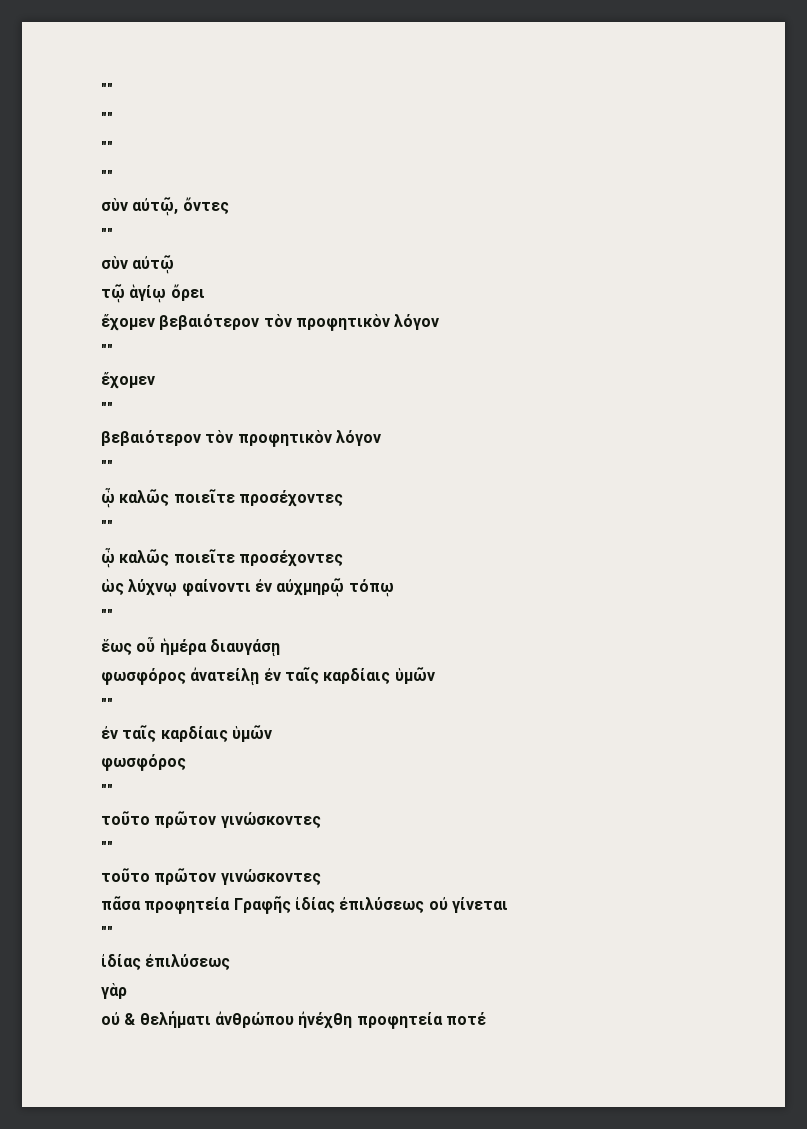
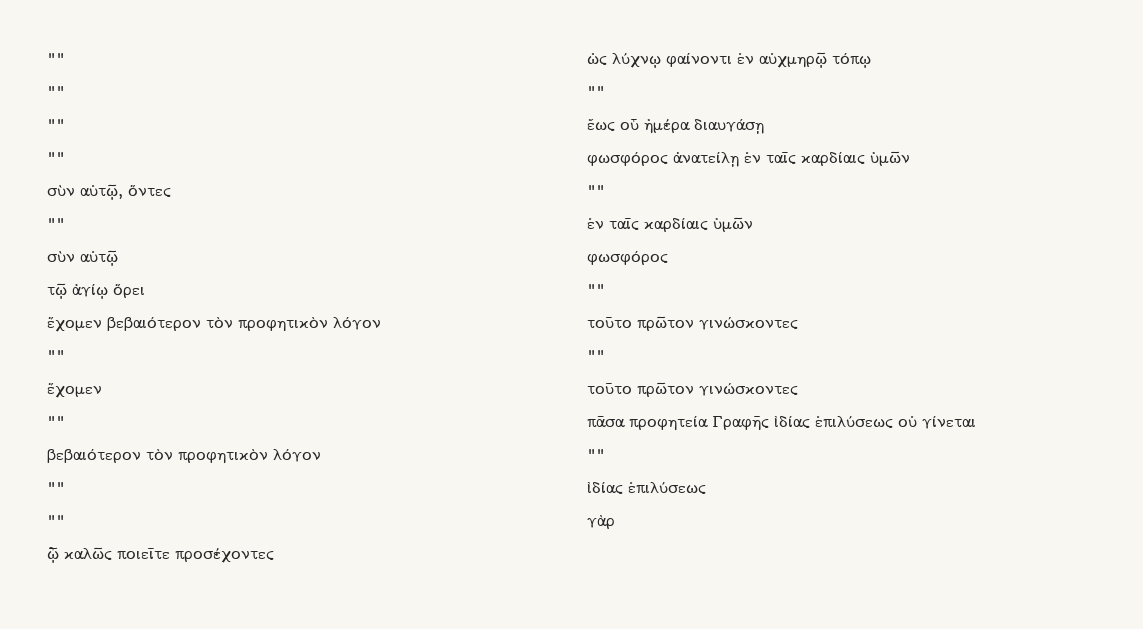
[101,487,343,508] // ᾧ καλῶς ποιεῖτε προσέχοντες -> (65, 487) none
[101,1011,486,1029] // οὐ & θελήματι ἀνθρώπου ἠνέχθη προφητεία ποτέ -> (615, 522) none

